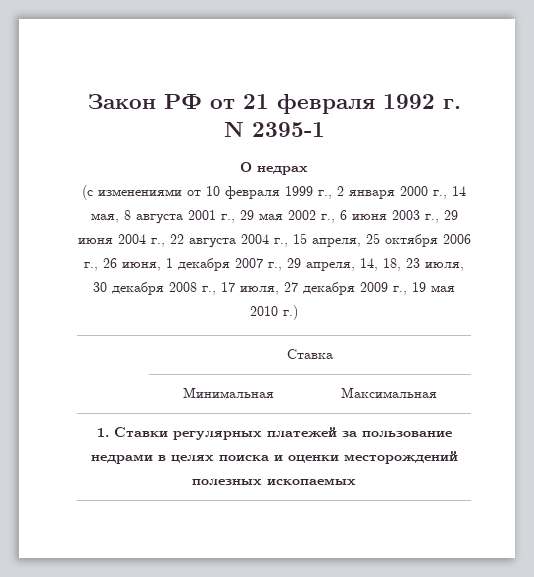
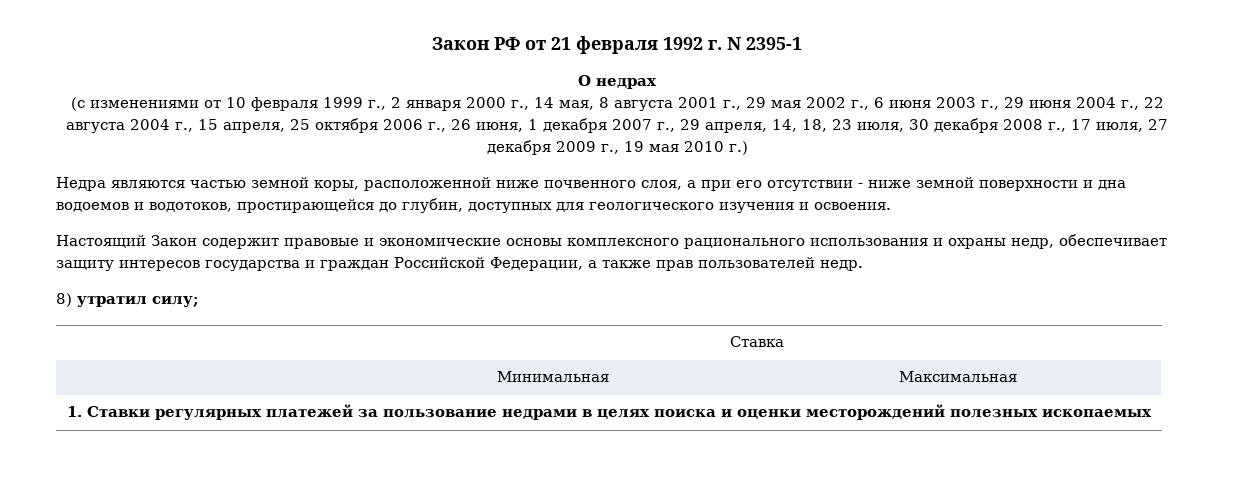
(298, 312) none -> [56,177,1126,191] [56,198,891,213] [56,234,1167,249] [56,257,863,271] [56,293,199,307] // Недра являются частью земной коры, расположенной ниже почвенного слоя, а при его отсутствии - ниже земной поверхности и дна водоемов и водотоков, простирающейся до глубин, доступных для геологического изучения и освоения. // Настоящий Закон содержит правовые и экономические основы комплексного рационального использования и охраны недр, обеспечивает защиту интересов государства и граждан Российской Федерации, а также прав пользователей недр. // 8) утратил силу;

